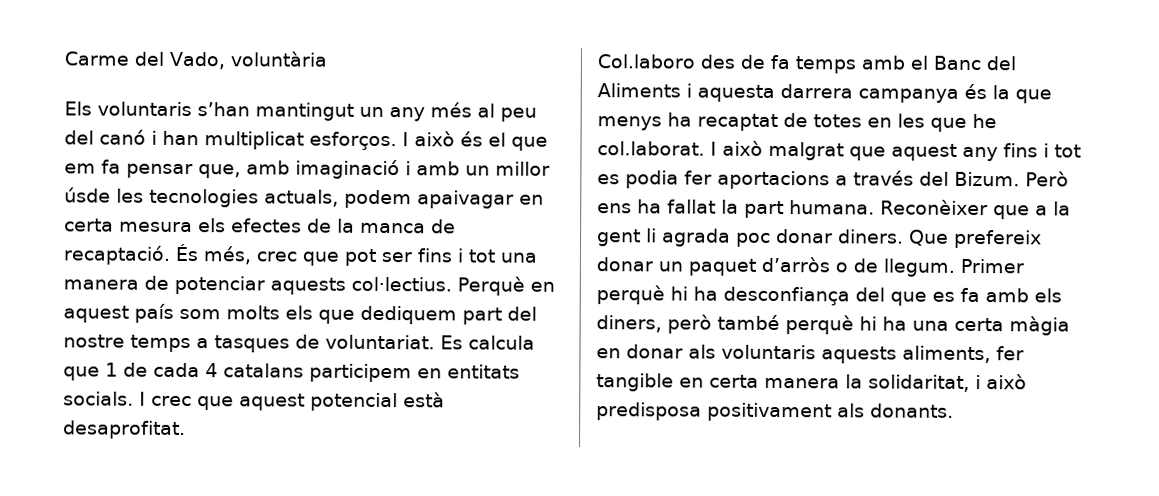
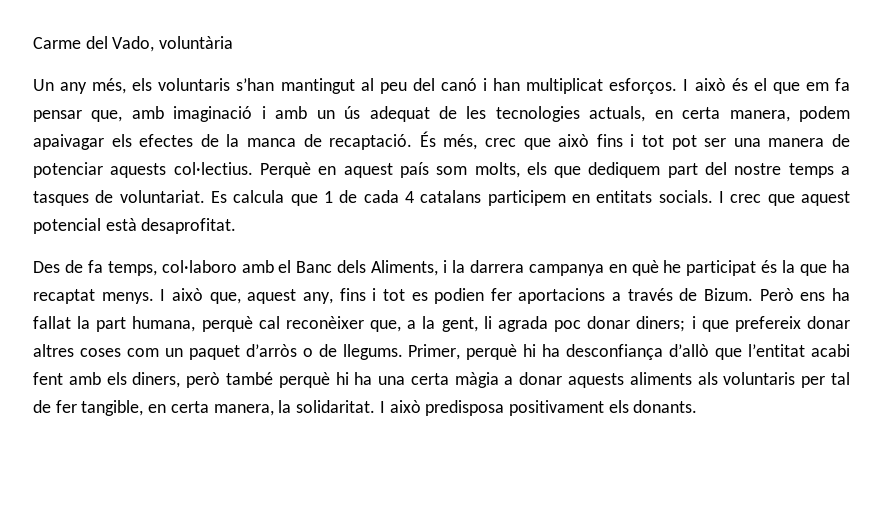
[64,101,472,122] Els voluntaris s’han mantingut un any més -> [33,78,355,94] Un any més, els voluntaris s’han mantingut
[495,161,550,176] [64,187,544,209] [64,218,193,233] millor úsde les tecnologies actuals, podem apaivagar en certa mesura -> [344,106,850,122] [33,134,104,150] ús adequat de les tecnologies actuals, en certa manera, podem apaivagar
[344,248,495,266] pot ser fins i tot -> [558,134,727,150] això fins i tot pot ser
[226,305,280,320] molts -> [474,162,520,178] molts,
[597,54,1016,74] [597,83,959,103] Col.laboro des de fa temps amb el Banc del Aliments i aquesta darrera campanya -> [33,260,757,276] Des de fa temps, col·laboro amb el Banc dels Aliments, i la darrera campanya en què he participat
[597,116,662,131] menys -> (828, 270) none
[783,113,997,132] [597,140,998,162] de totes en les que he col.laborat. I això malgrat que aquest any -> [101,288,333,304] menys. I això que, aquest any,
[625,170,679,189] podia -> [434,288,485,304] podien
[919,171,949,186] del -> [679,288,698,301] de
[789,199,1030,220] humana. Reconèixer que -> [132,316,402,332] humana, perquè cal reconèixer que,
[597,229,641,247] gent -> [441,317,478,332] gent,
[838,229,1042,249] [596,257,653,272] diners. Que prefereix donar -> [636,316,850,332] [33,344,159,357] diners; i que prefereix donar altres coses com
[883,258,1024,277] llegum. Primer -> [342,344,461,360] llegums. Primer,
[855,287,980,306] del que es fa -> [669,344,851,360] [33,372,63,385] d’allò que l’entitat acabi fent
[596,344,1024,364] [596,373,981,392] en donar als voluntaris aquests aliments, fer tangible en certa manera la solidaritat, i -> [504,372,850,388] [33,400,385,416] a donar aquests aliments als voluntaris per tal de fer tangible, en certa manera, la solidaritat. I
[837,403,865,418] als -> [608,400,629,413] els

